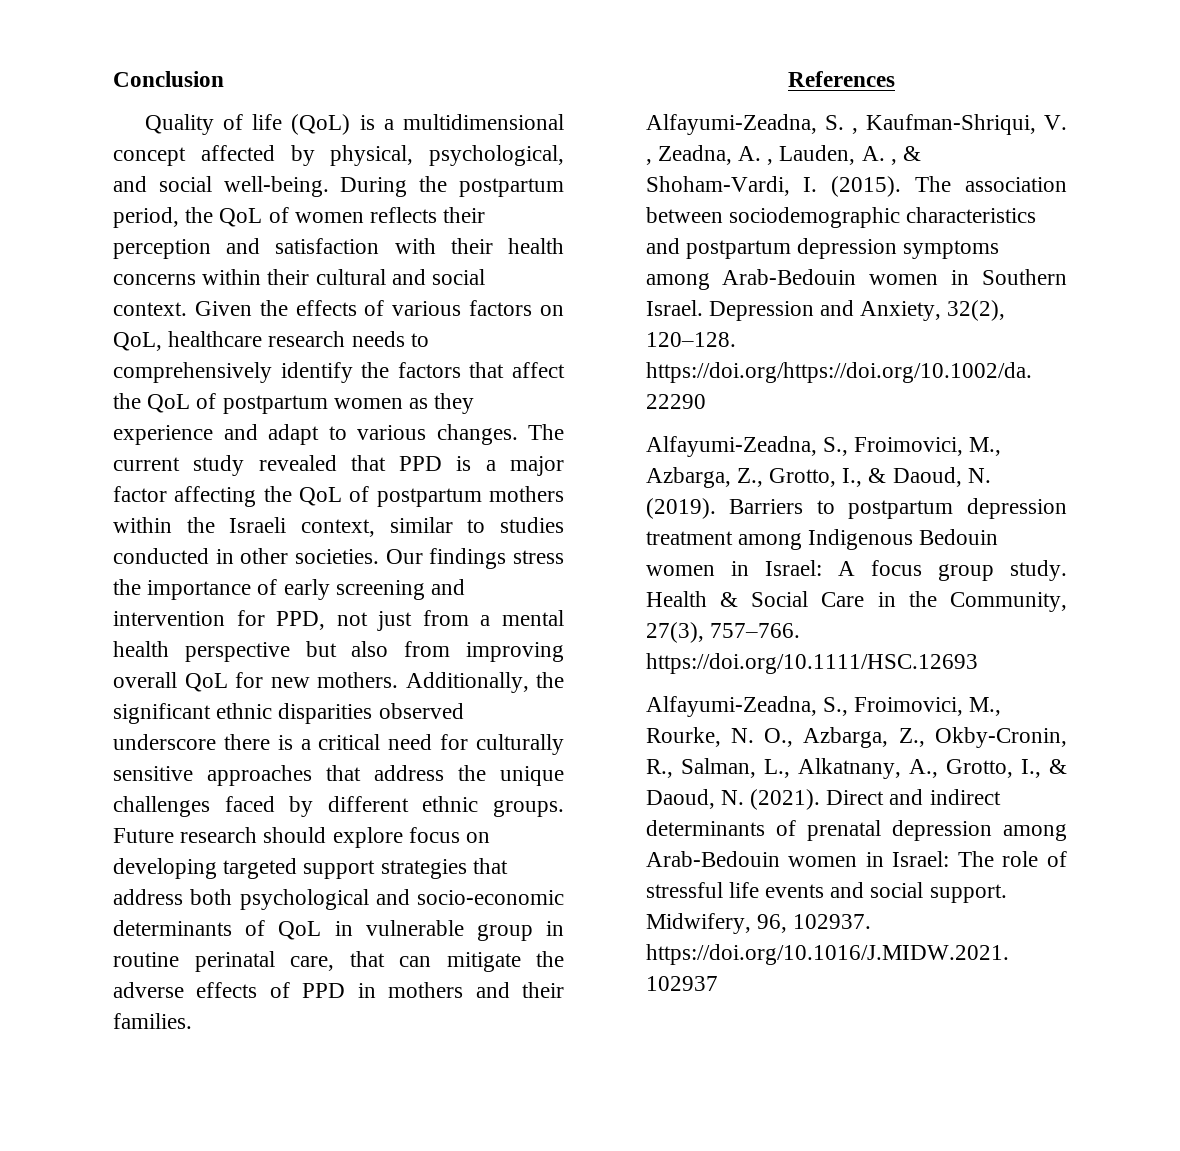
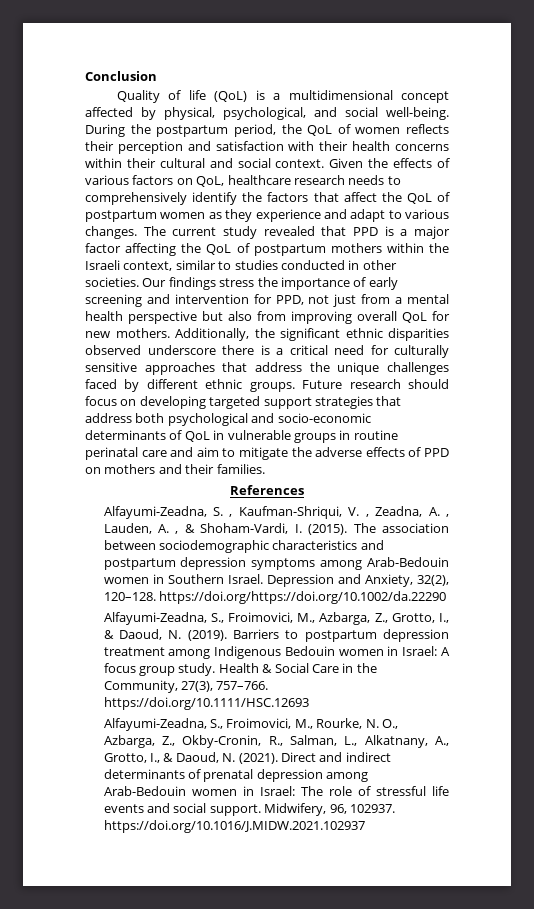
[332,827,403,848] explore -> (449, 384) none
[476,924,533,941] group -> [293,433,336,443] groups
[290,951,431,971] care, that can -> [141,447,236,457] care and aim to
[357,983,376,998] in -> [85,467,101,474] on

